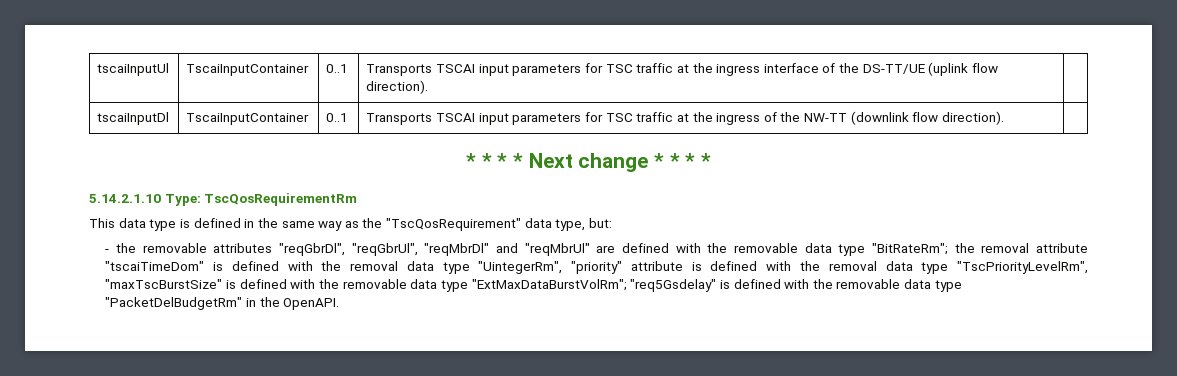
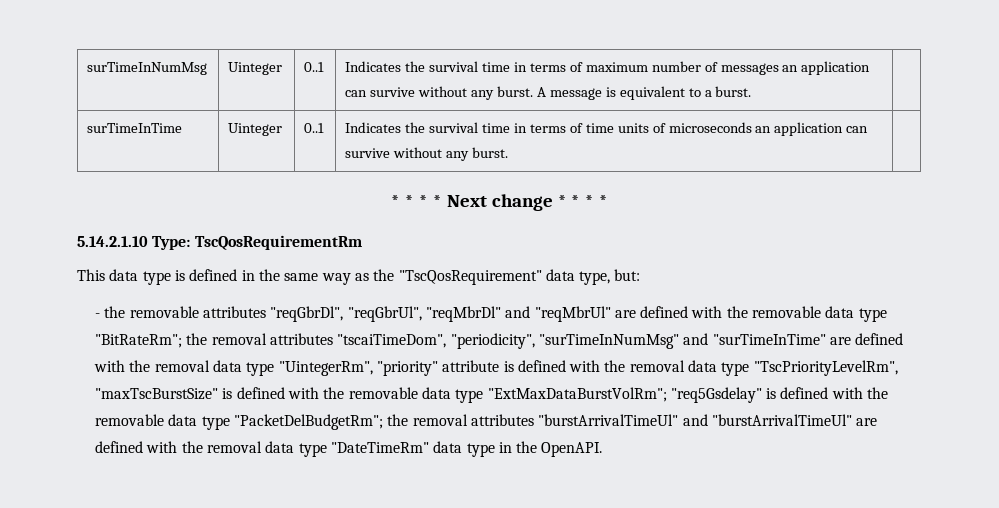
[97,63,170,76] [186,64,310,76] [326,64,349,73] [366,62,999,76] [366,80,429,94] [97,112,170,125] [186,113,310,125] [326,113,349,122] [366,111,1005,125] tscaiInputUl | TscaiInputContainer | 0..1 | Transports TSCAI input parameters for TSC traffic at the ingress interface of the DS-TT/UE (uplink flow direction). | // tscaiInputDl | TscaiInputContainer | 0..1 | Transports TSCAI input parameters for TSC traffic at the ingress of the NW-TT (downlink flow direction). -> [87,62,208,75] [228,62,283,75] [304,62,325,72] [345,61,871,75] [345,86,752,100] [87,123,183,133] [228,123,283,136] [304,123,325,133] [345,122,869,136] [345,147,509,161] surTimeInNumMsg | Uinteger | 0..1 | Indicates the survival time in terms of maximum number of messages an application can survive without any burst. A message is equivalent to a burst. | // surTimeInTime | Uinteger | 0..1 | Indicates the survival time in terms of time units of microseconds an application can survive without any burst.
[1036,243,1089,253] [105,261,224,271] attribute "tscaiTimeDom" is -> [269,333,851,349] attributes "tscaiTimeDom", "periodicity", "surTimeInNumMsg" and "surTimeInTime" are
[105,297,243,310] "PacketDelBudgetRm" -> [233,414,878,430] [94,441,495,457] "PacketDelBudgetRm"; the removal attributes "burstArrivalTimeUl" and "burstArrivalTimeUl" are defined with the removal data type "DateTimeRm" data type

